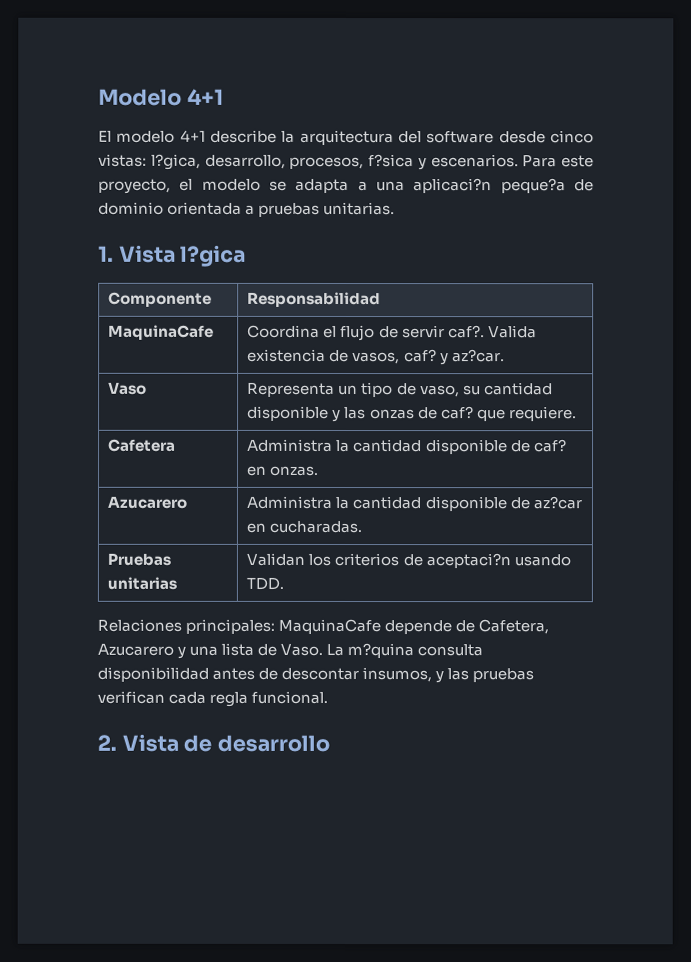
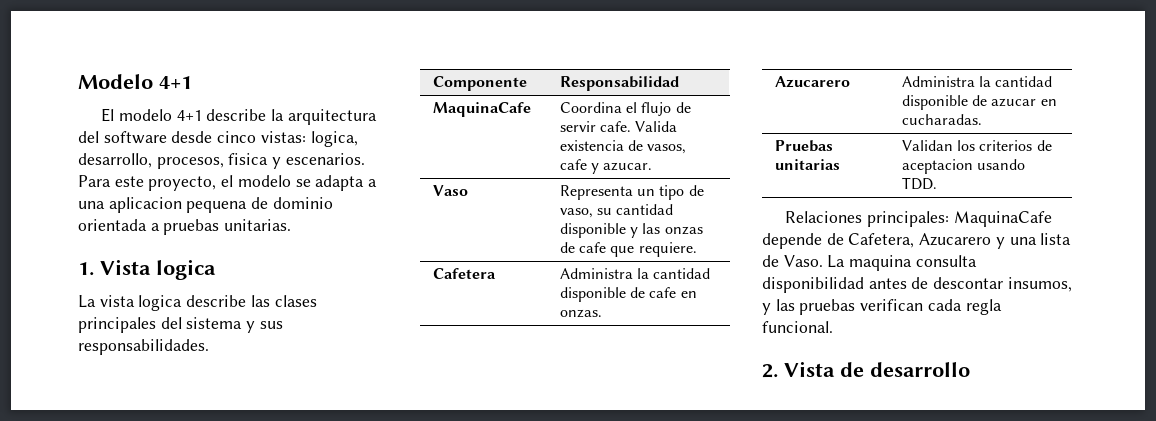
[150,153,201,170] l?gica, -> [310,131,358,147] logica,
[368,154,414,168] f?sica -> [228,153,269,165] fisica
[413,178,566,194] aplicaci?n peque?a -> [108,197,248,213] aplicacion pequena
[180,244,247,267] l?gica -> [156,259,216,280] [78,295,317,311] [78,317,283,333] [78,339,209,355] logica // La vista logica describe las clases principales del sistema y sus responsabilidades.
[447,325,485,339] caf?. -> [600,121,632,132] cafe.
[403,349,505,366] caf? y az?car. -> [559,159,653,174] cafe y azucar.
[440,406,474,420] caf? -> [579,242,607,253] cafe
[533,439,567,453] caf? -> [649,287,677,298] cafe
[532,496,582,510] az?car -> [991,98,1037,107] azucar
[425,553,511,569] aceptaci?n -> [901,159,973,174] aceptacion
[347,643,415,659] m?quina -> [849,255,913,271] maquina

